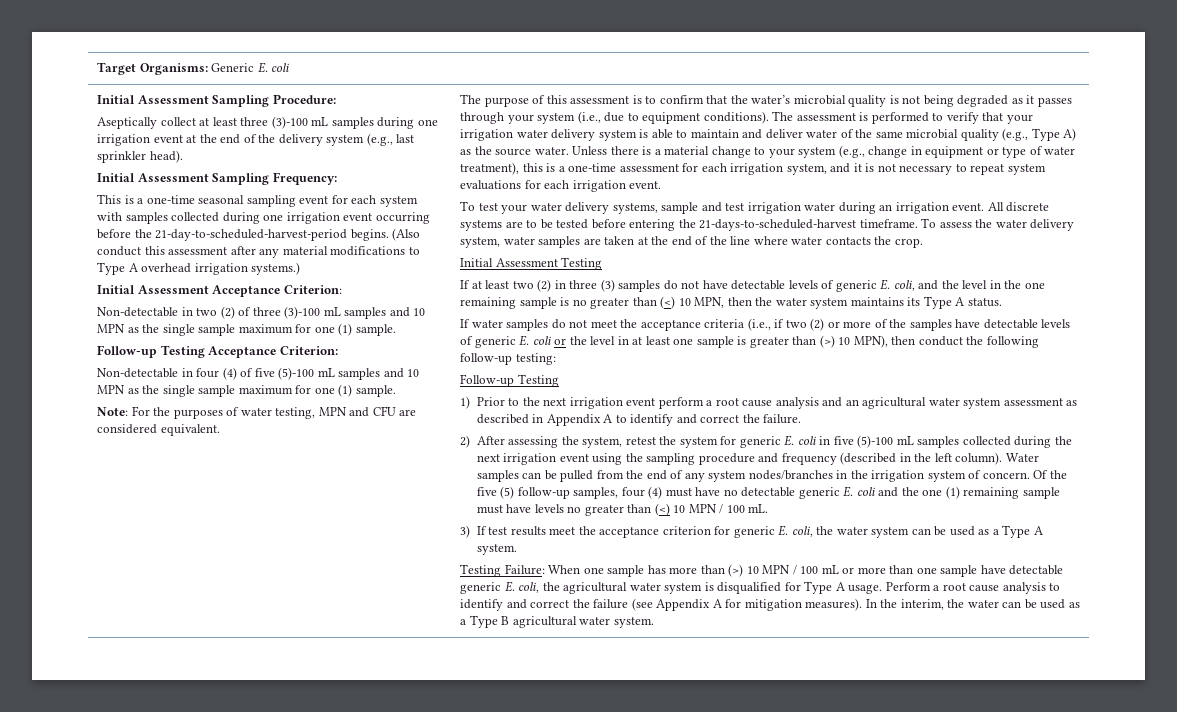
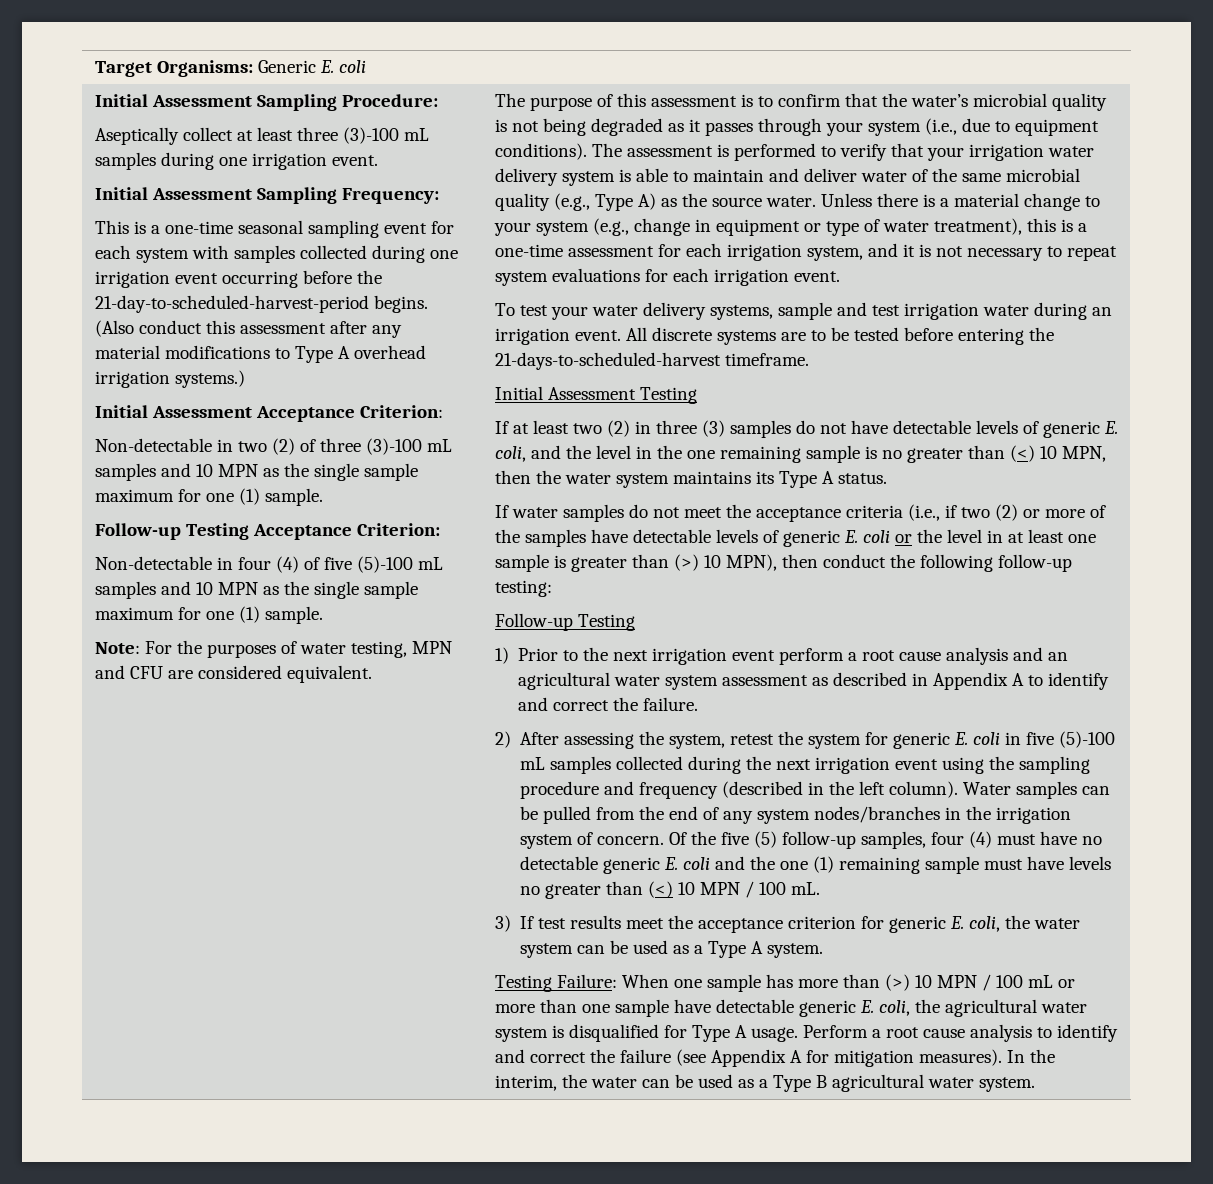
[153,133,415,146] [97,150,183,163] event at the end of the delivery system (e.g., last sprinkler head). -> [331,155,378,166] event.
[921,218,1075,231] [460,236,923,248] To assess the water delivery system, water samples are taken at the end of the line where water contacts the crop. -> (809, 359) none

